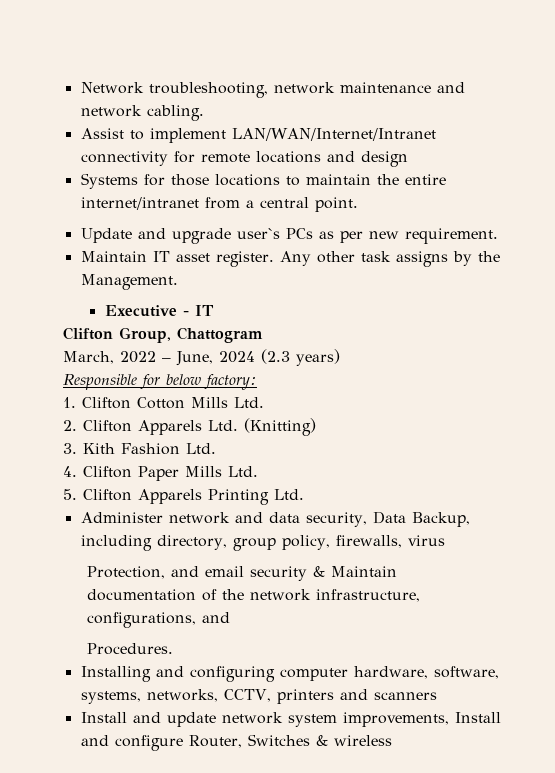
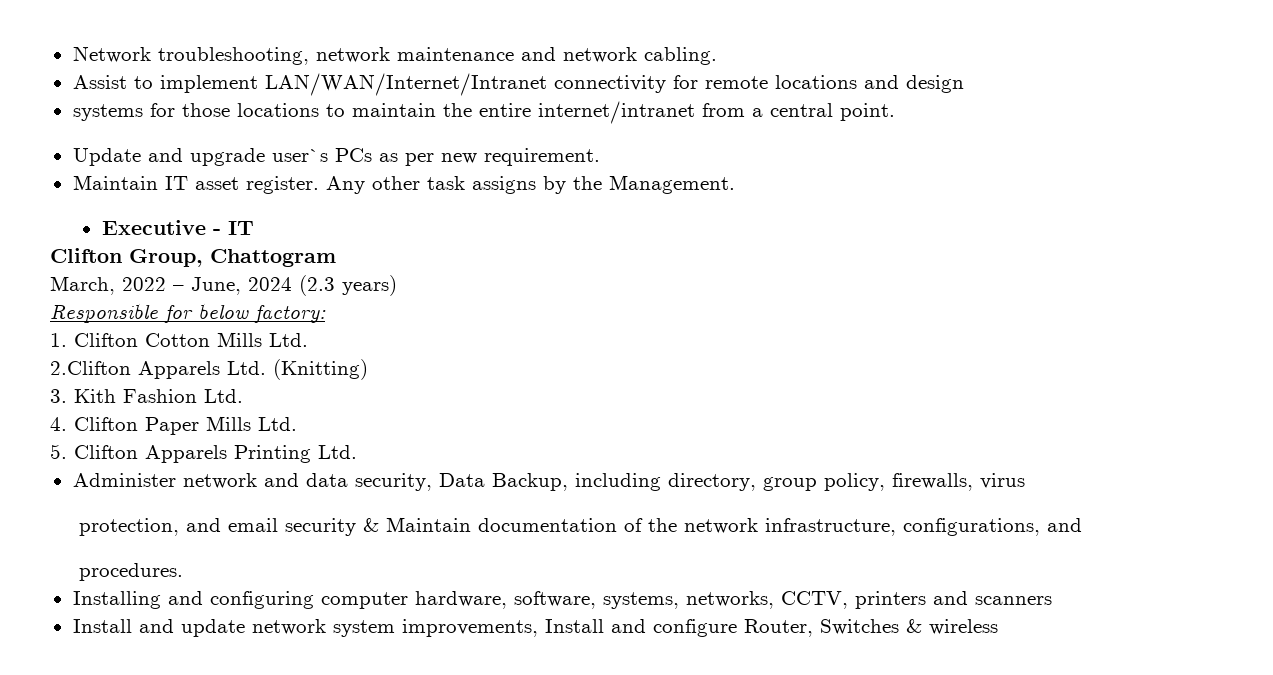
[80,173,138,189] Systems -> [72,104,143,121] systems
[63,420,132,432] 2. Clifton -> [50,361,131,375] 2.Clifton
[87,566,166,579] Protection, -> [79,518,180,536] protection,
[87,643,174,655] Procedures. -> [79,563,184,581] procedures.

